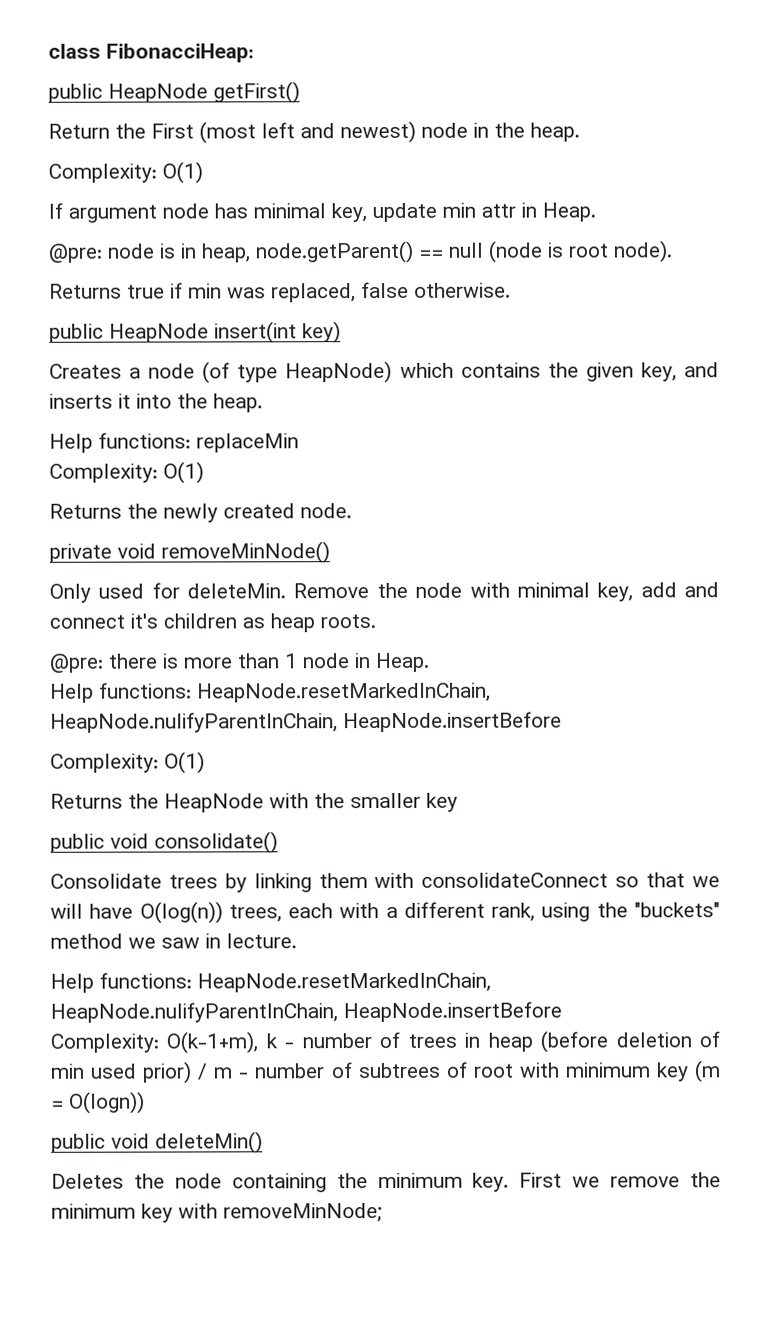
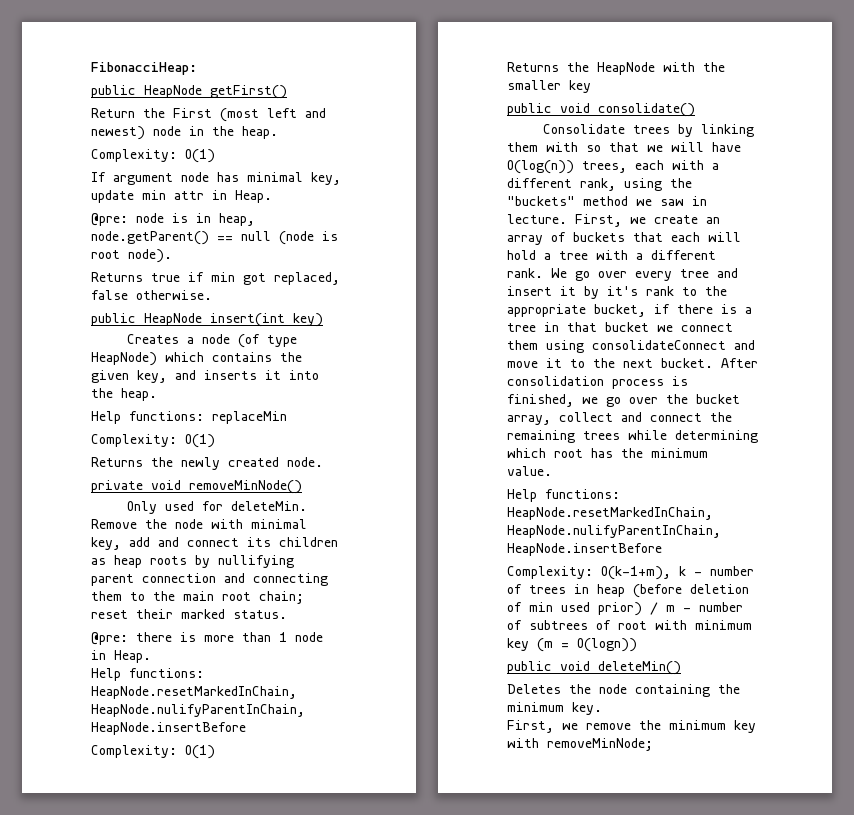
[48,43,101,59] class -> (91, 68) none
[227,287,266,299] was -> [243,273,266,285] got
[130,613,158,629] it's -> [247,537,271,547] its
[320,614,376,629] roots. -> [150,555,294,568] [91,573,328,586] [91,591,304,604] [91,609,287,619] roots by nullifying parent connection and connecting them to the main root chain; reset their marked status.
[421,872,609,888] consolidateConnect -> (578, 147) none
(297, 941) none -> [575,214,720,227] [507,232,741,245] [507,250,716,260] [507,268,738,281] [507,286,727,299] [507,304,752,317] [507,322,733,332] [507,340,755,353] [507,358,758,368] [507,376,688,389] [507,394,740,407] [507,412,732,425] [507,430,758,443] [507,448,708,458] [507,466,552,476] First, we create an array of buckets that each will hold a tree with a different rank. We go over every tree and insert it by it's rank to the appropriate bucket, if there is a tree in that bucket we connect them using consolidateConnect and move it to the next bucket. After consolidation process is finished, we go over the bucket array, collect and connect the remaining trees while determining which root has the minimum value.
[519,1172,563,1188] First -> [507,720,554,733] // First,

